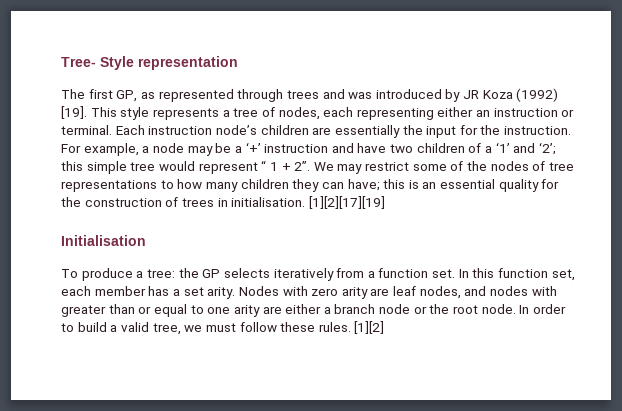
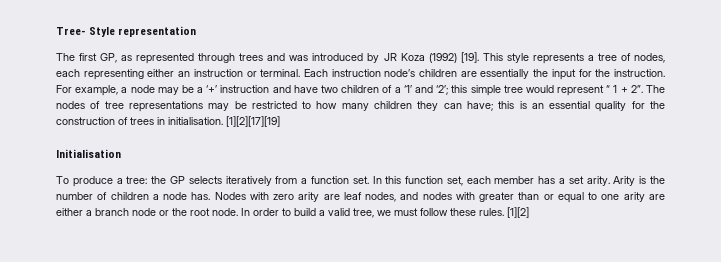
[313,161,488,174] We may restrict some of the -> [645,85,665,93] The
(157, 186) none -> [208,101,297,111] may be restricted
(236, 293) none -> [613,176,665,186] [56,192,211,200] Arity is the number of children a node has.

